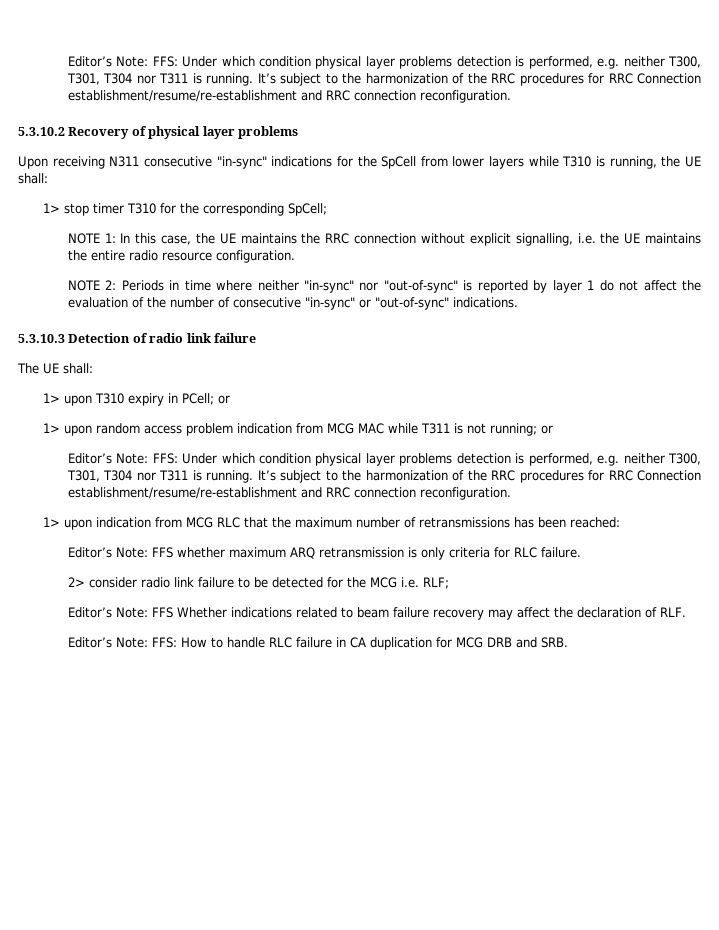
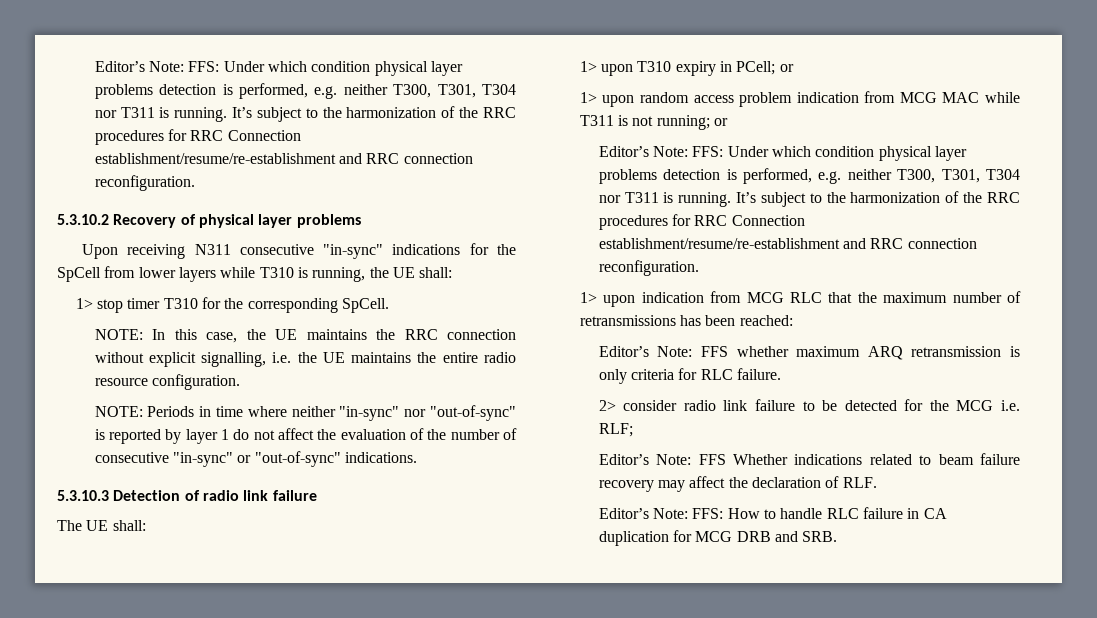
[287,203,327,216] [67,233,116,244] SpCell; // NOTE 1: -> [342,298,390,313] [94,329,143,340] SpCell. // NOTE:
[67,280,117,291] NOTE 2: -> [94,406,143,417] NOTE:

